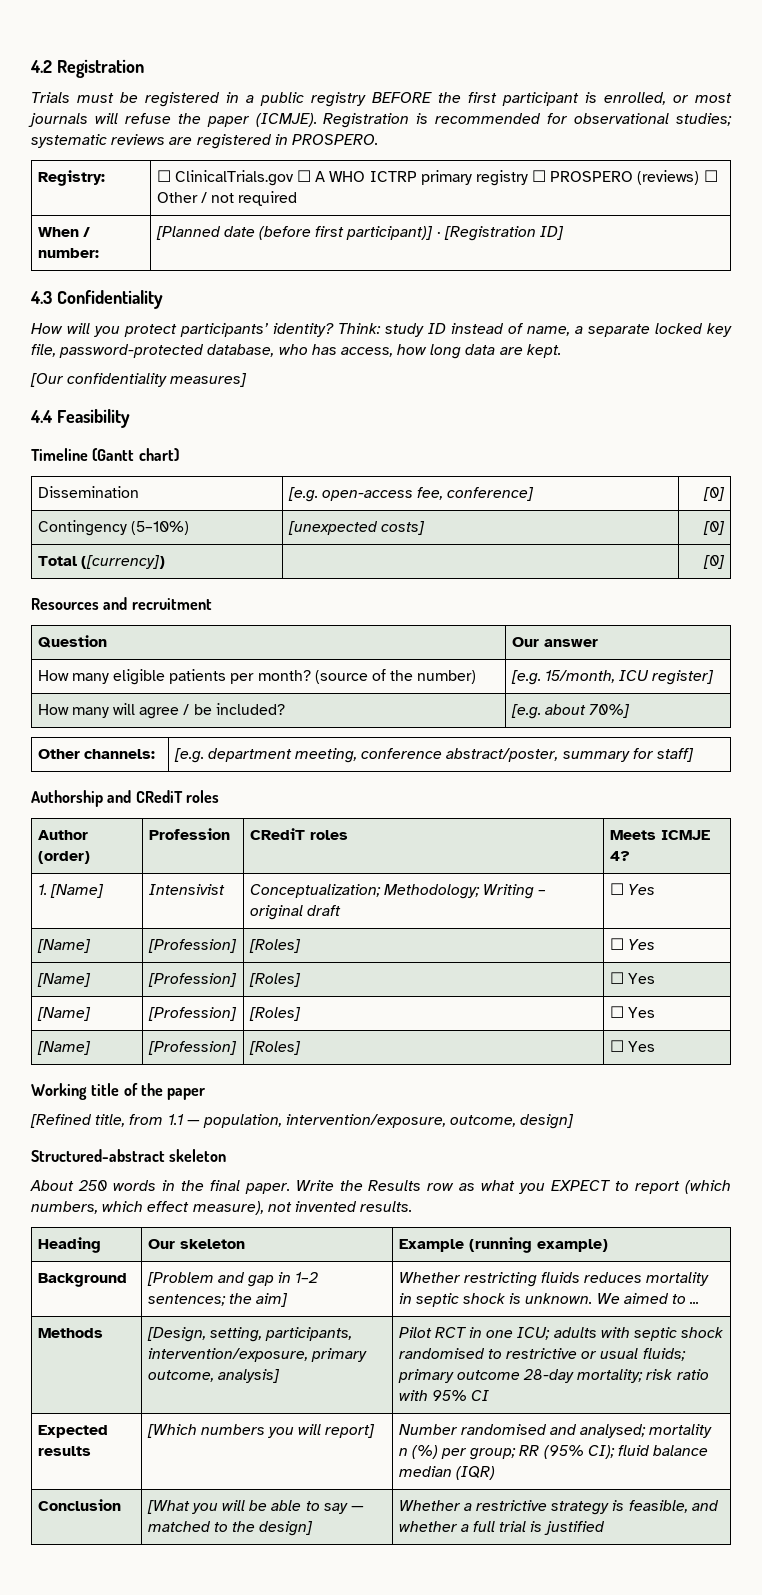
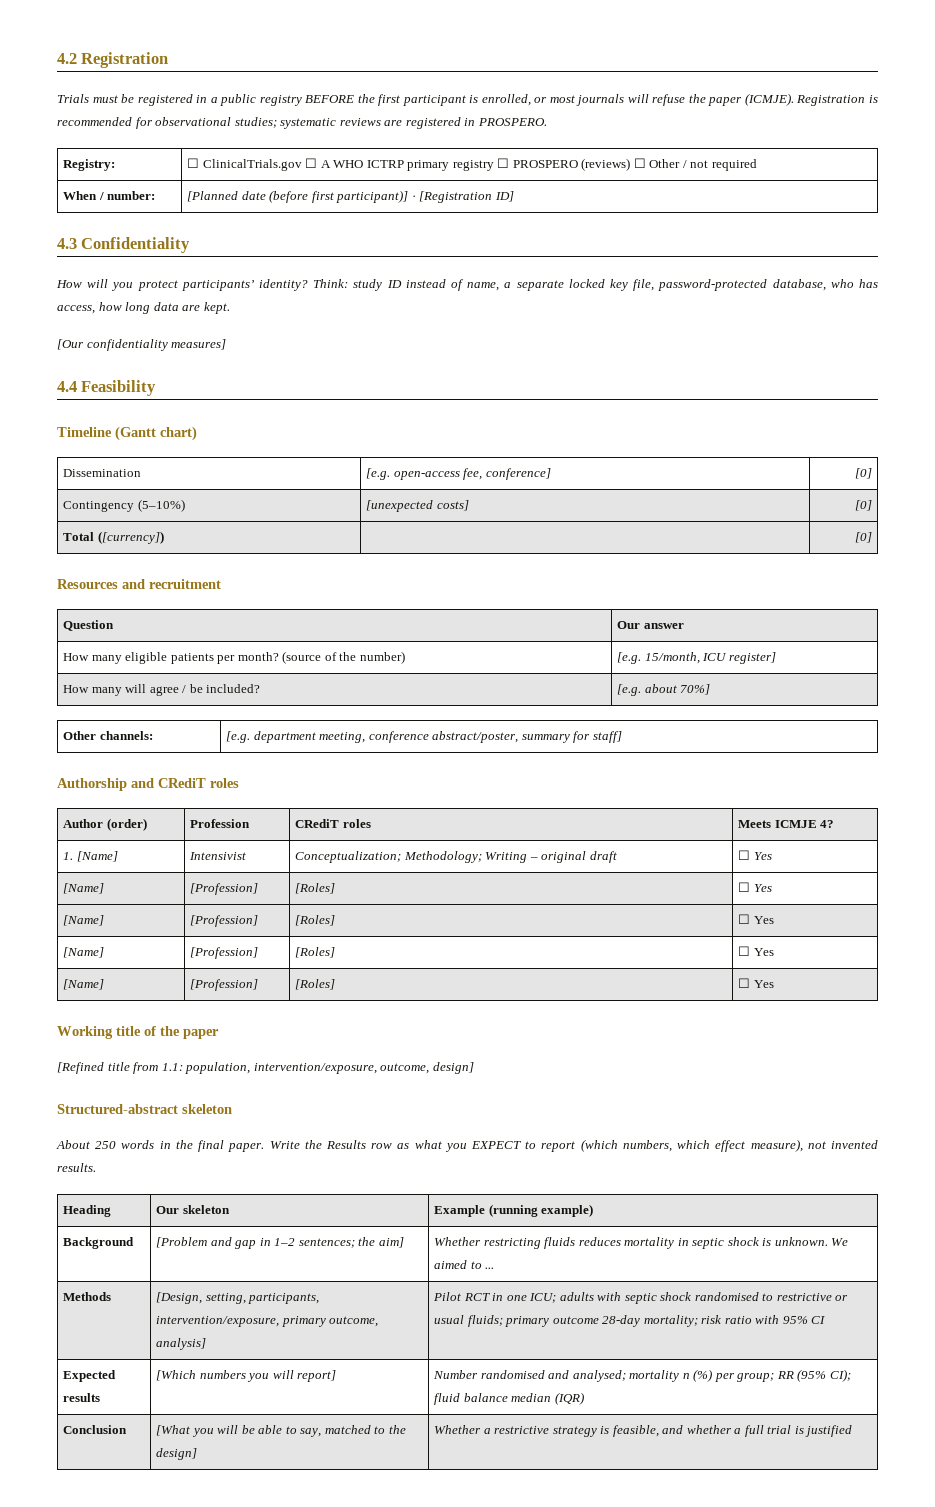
[95,1114,200,1127] title, from 1.1 — -> [107,1062,183,1074] title from 1.1:
[323,1503,364,1514] say — -> [300,1428,322,1437] say,

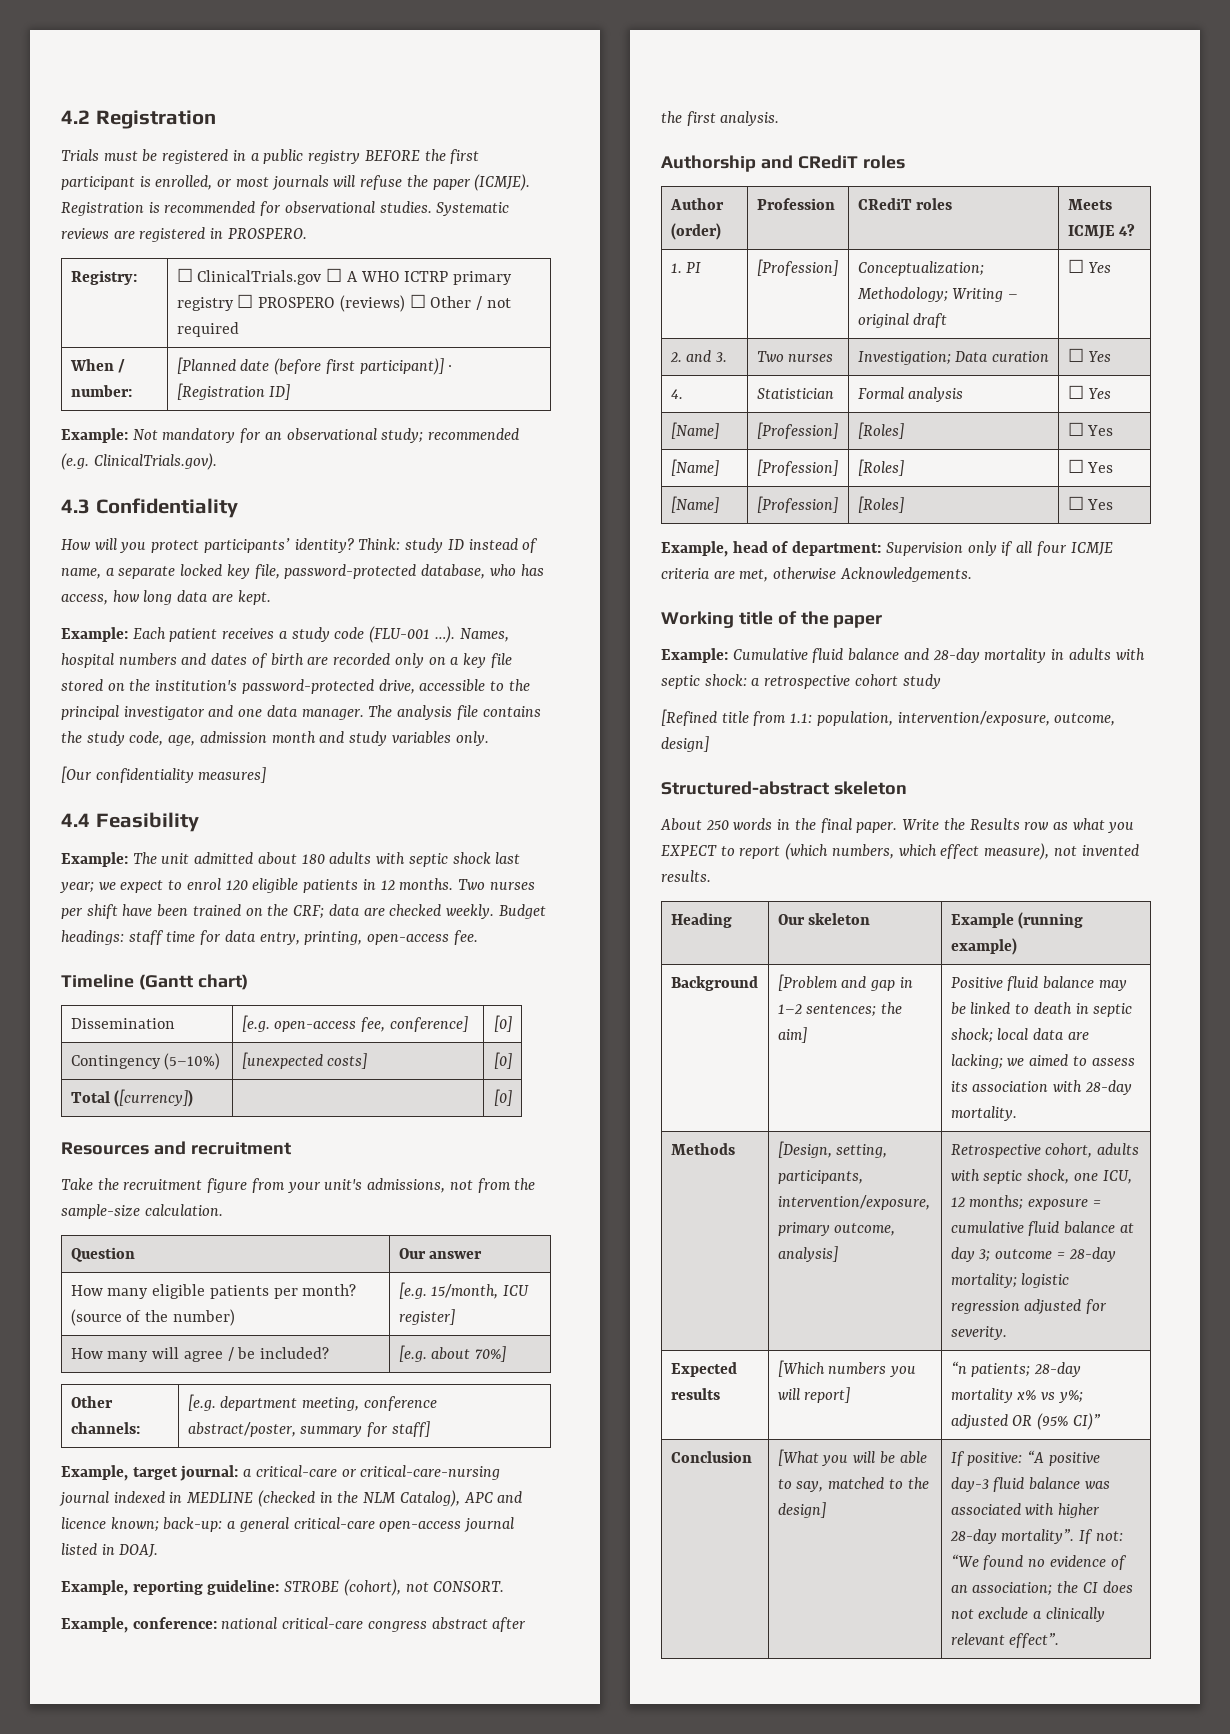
[234,117,337,129] studies; systematic -> [379,201,510,216] studies. Systematic
(514, 196) none -> [61,428,521,443] [61,453,217,470] // Example: Not mandatory for an observational study; recommended (e.g. ClinicalTrials.gov).
(230, 308) none -> [61,626,509,643] [61,653,512,668] [61,679,530,694] [61,705,541,720] [61,731,489,746] // Example: Each patient receives a study code (FLU-001 …). Names, hospital numbers and dates of birth are recorded only on a key file stored on the institution's password-protected drive, accessible to the principal investigator and one data manager. The analysis file contains the study code, age, admission month and study variables only.
(157, 388) none -> [61,852,521,867] [59,878,535,893] [61,904,546,919] [61,930,478,945] // Example: The unit admitted about 180 adults with septic shock last year; we expect to enrol 120 eligible patients in 12 months. Two nurses per shift have been trained on the CRF; data are checked weekly. Budget headings: staff time for data entry, printing, open-access fee.
(221, 584) none -> [61,1178,536,1193] [61,1204,223,1219] // Take the recruitment figure from your unit's admissions, not from the sample-size calculation.
(622, 737) none -> [61,1465,501,1481] [59,1490,524,1507] [61,1517,515,1532] [61,1543,159,1558] [61,1579,505,1596] [61,1617,527,1633] [661,111,780,126] // Example, target journal: a critical-care or critical-care-nursing journal indexed in MEDLINE (checked in the NLM Catalog), APC and licence known; back-up: a general critical-care open-access journal listed in DOAJ. // Example, reporting guideline: STROBE (cohort), not CONSORT. // Example, conference: national critical-care congress abstract after the first analysis.
[76,851,118,862] [189,852,247,860] [Name] | Intensivist -> [686,262,702,273] [756,259,838,276] PI | [Profession]
[63,883,105,894] [190,883,259,895] [295,883,336,894] [Name] | [Profession] | [Roles] -> [669,350,728,363] [756,351,834,362] [857,351,1050,365] [1067,348,1112,362] [670,389,683,399] [756,388,834,399] [857,387,964,402] 2. and 3. | Two nurses | Investigation; Data curation | ☐ Yes // 4. | Statistician | Formal analysis
(774, 984) none -> [661,541,1113,557] [661,567,972,582] // Example, head of department: Supervision only if all four ICMJE criteria are met, otherwise Acknowledgements.
(219, 1034) none -> [661,648,1145,663] [661,674,941,689] // Example: Cumulative fluid balance and 28-day mortality in adults with septic shock: a retrospective cohort study
[434,1237,849,1249] [434,1260,495,1269] Whether restricting fluids reduces mortality in septic shock is unknown. We aimed to ... -> [950,976,1127,991] [950,1002,1133,1017] [950,1028,1089,1042] [950,1054,1135,1069] [950,1080,1132,1095] [950,1106,1017,1121] Positive fluid balance may be linked to death in septic shock; local data are lacking; we aimed to assess its association with 28-day mortality.
[433,1292,849,1304] [434,1315,826,1327] Pilot RCT in one ICU; adults with septic shock randomised to restrictive or usual fluids; primary outcome 28-day mortality; risk ratio with 95% CI -> [950,1143,1140,1158] [950,1169,1132,1184] [950,1195,1101,1210] [950,1221,1134,1236] [950,1247,1116,1262] [950,1273,1070,1288] [950,1299,1108,1314] [950,1326,1007,1340] Retrospective cohort, adults with septic shock, one ICU, 12 months; exposure = cumulative fluid balance at day 3; outcome = 28-day mortality; logistic regression adjusted for severity.
[433,1369,851,1382] [434,1392,584,1405] Number randomised and analysed; mortality n (%) per group; RR (95% CI); fluid balance median (IQR) -> [950,1361,1082,1377] [950,1388,1083,1403] [950,1413,1101,1430] “n patients; 28-day mortality x% vs y%; adjusted OR (95% CI)”
[434,1425,853,1437] Whether a restrictive strategy is feasible, and whether a full trial is justified -> [950,1450,1100,1466] [950,1477,1110,1492] [950,1503,1101,1518] [949,1529,1123,1544] [950,1554,1126,1570] [950,1581,1133,1595] [950,1607,1105,1622] [950,1633,1060,1648] If positive: “A positive day-3 fluid balance was associated with higher 28-day mortality”. If not: “We found no evidence of an association; the CI does not exclude a clinically relevant effect”.

